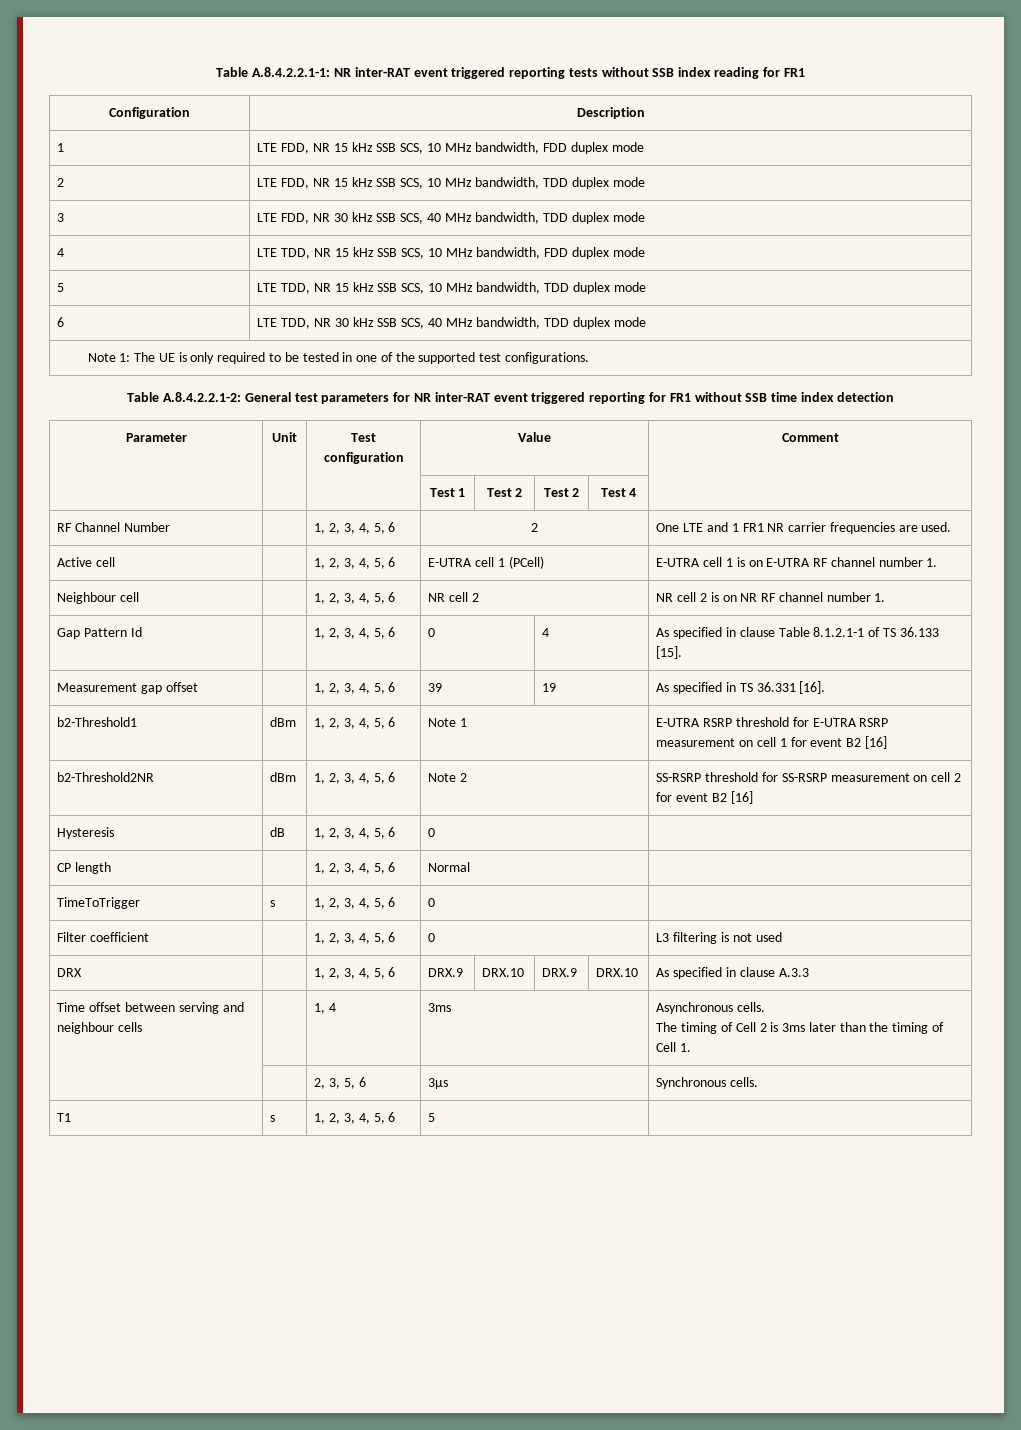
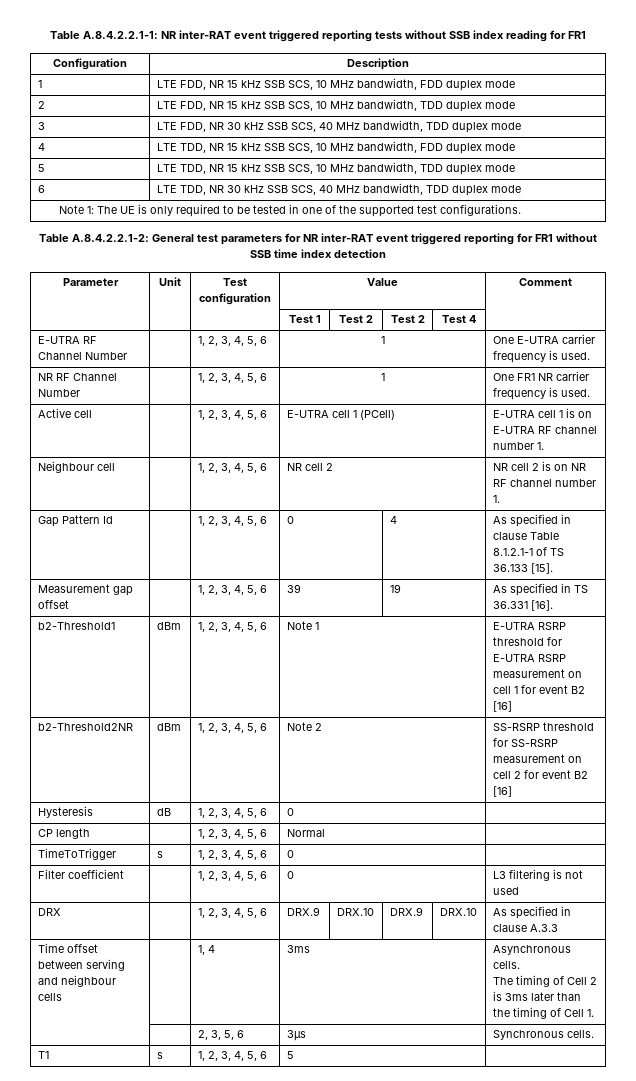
[57,522,171,532] [314,522,396,534] [531,523,538,532] [656,522,739,532] RF Channel Number | | 1, 2, 3, 4, 5, 6 | 2 | One LTE and 1 -> [37,336,97,344] [37,352,127,360] [197,336,267,346] [380,336,385,344] [492,334,595,344] [492,350,590,363] [37,373,117,381] [37,389,80,397] [197,373,267,383] [380,373,385,381] [492,373,514,381] E-UTRA RF Channel Number | | 1, 2, 3, 4, 5, 6 | 1 | One E-UTRA carrier frequency is used. // NR RF Channel Number | | 1, 2, 3, 4, 5, 6 | 1 | One
[829,522,918,534] frequencies are -> [492,387,558,400] frequency is

